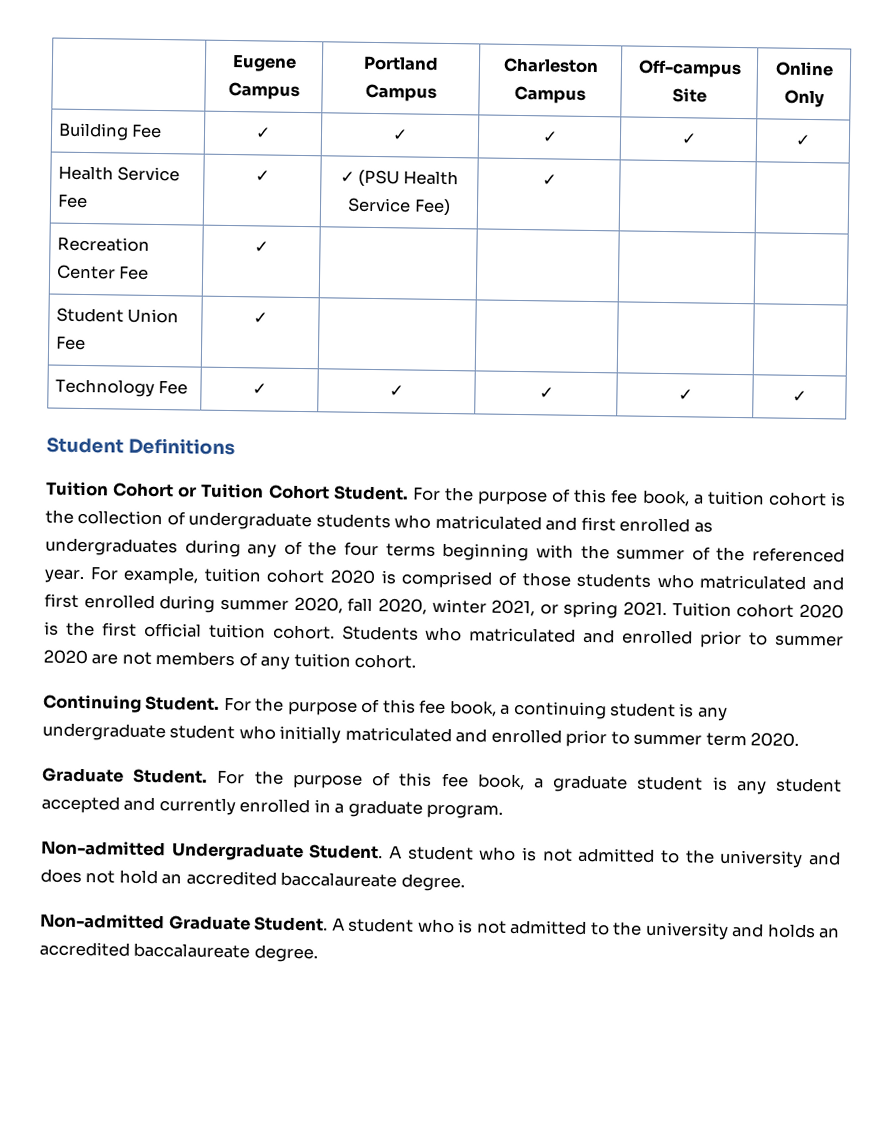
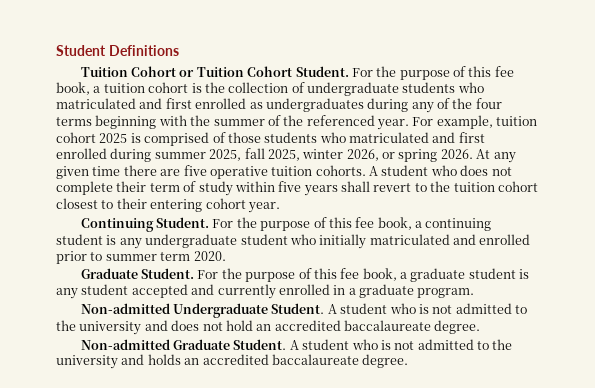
[231,54,297,72] [227,81,300,100] [363,55,439,71] [364,83,437,102] [502,57,599,74] [514,85,586,104] [637,59,742,79] [671,88,707,103] [774,61,834,77] [783,89,825,108] [58,122,163,141] [255,127,271,139] [392,129,408,141] [541,131,558,143] [680,133,697,145] [795,134,811,146] [58,165,181,182] [57,193,89,209] [255,170,270,182] [339,169,460,188] [347,197,451,217] [541,174,557,186] [57,236,151,252] [56,264,150,280] [254,241,269,253] [56,307,180,324] [56,335,87,351] [253,312,268,324] [55,378,189,397] [252,383,267,395] [389,385,404,397] [538,387,554,399] [677,389,693,401] [792,390,807,402] | Eugene Campus | Portland Campus | Charleston Campus | Off-campus Site | Online Only // Building Fee | ✓ | ✓ | ✓ | ✓ | ✓ // Health Service Fee | ✓ | ✓ (PSU Health Service Fee) | ✓ | | // Recreation Center Fee | ✓ | | | | // Student Union Fee | ✓ | | | | // Technology Fee | ✓ | ✓ | ✓ | ✓ | ✓ // -> (56, 50) none
[330,569,377,585] 2020 -> [99,133,128,143] 2025
[293,596,844,619] [44,621,844,649] [43,649,417,670] 2020, fall 2020, winter 2021, or spring 2021. Tuition cohort 2020 is the first official tuition cohort. Students who matriculated and enrolled prior to summer 2020 are not members of any tuition cohort. -> [209,148,516,163] [56,165,512,179] [56,181,538,196] [56,198,280,213] 2025, fall 2025, winter 2026, or spring 2026. At any given time there are five operative tuition cohorts. A student who does not complete their term of study within five years shall revert to the tuition cohort closest to their entering cohort year.

